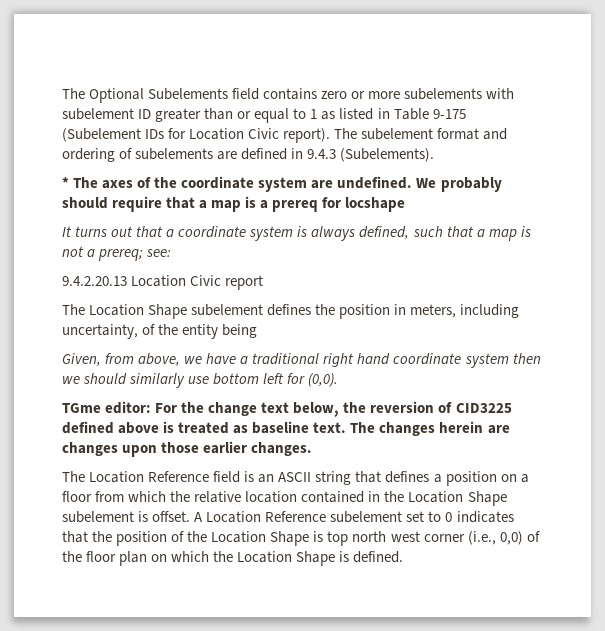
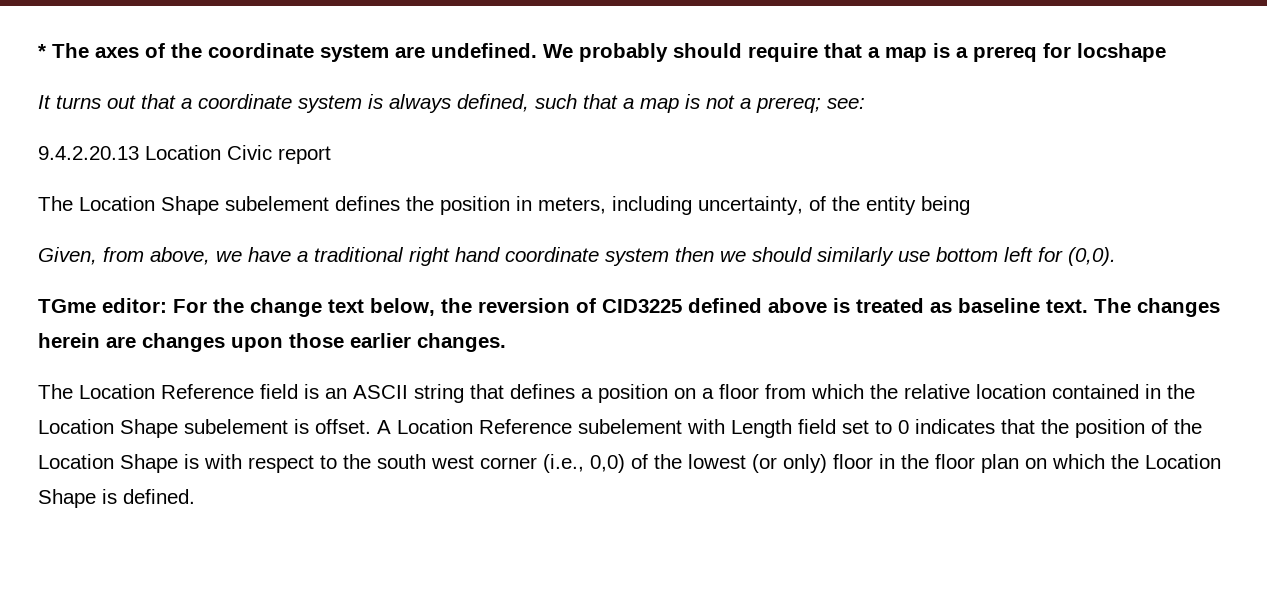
[62,88,515,103] [62,108,466,123] [62,128,508,143] [62,148,435,162] The Optional Subelements field contains zero or more subelements with subelement ID greater than or equal to 1 as listed in Table 9-175 (Subelement IDs for Location Civic report). The subelement format and ordering of subelements are defined in 9.4.3 (Subelements). // -> (38, 51) none
(403, 517) none -> [687,419,836,438] with Length field
[327,531,387,546] top north -> [204,454,426,473] with respect to the south
(82, 556) none -> [688,454,929,473] lowest (or only) floor in the

